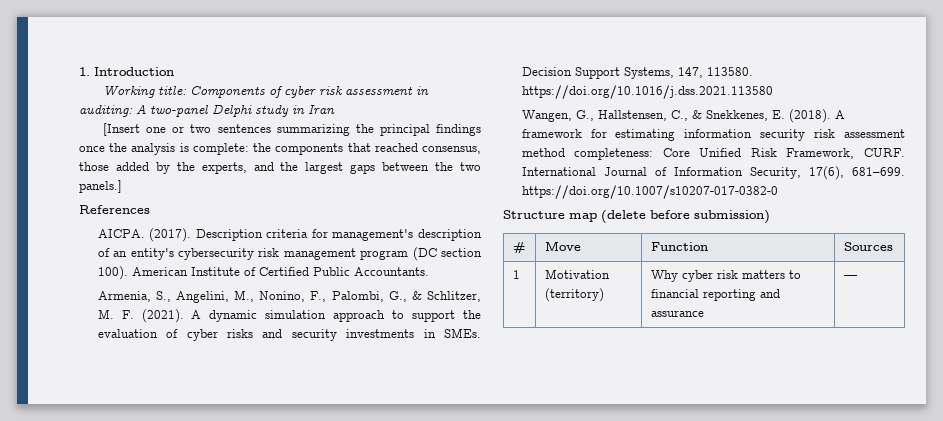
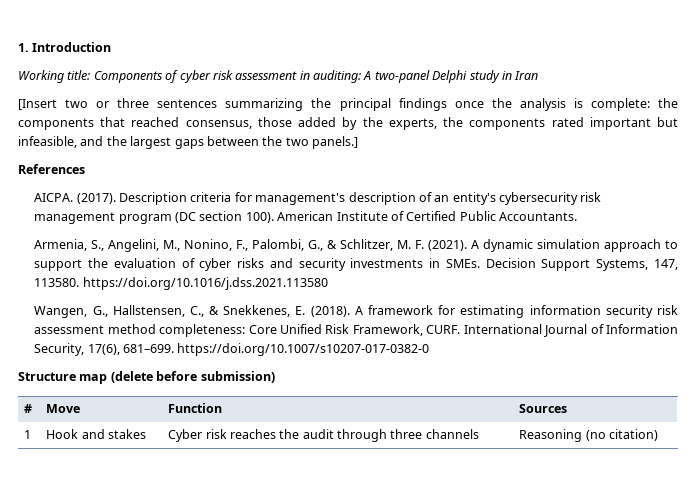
[146,124,212,133] one or two -> [65,98,150,108] two or three
(247, 168) none -> [443,117,679,130] [18,136,77,148] the components rated important but infeasible,
[544,269,610,279] [544,288,604,302] [650,270,801,282] [650,289,780,301] [650,310,704,317] [843,275,857,279] Motivation (territory) | Why cyber risk matters to financial reporting and assurance | — -> [46,429,146,439] [168,429,479,442] [519,429,658,442] Hook and stakes | Cyber risk reaches the audit through three channels | Reasoning (no citation)

